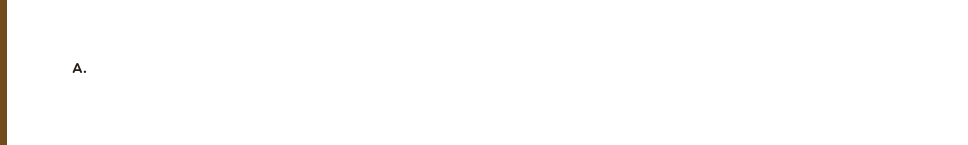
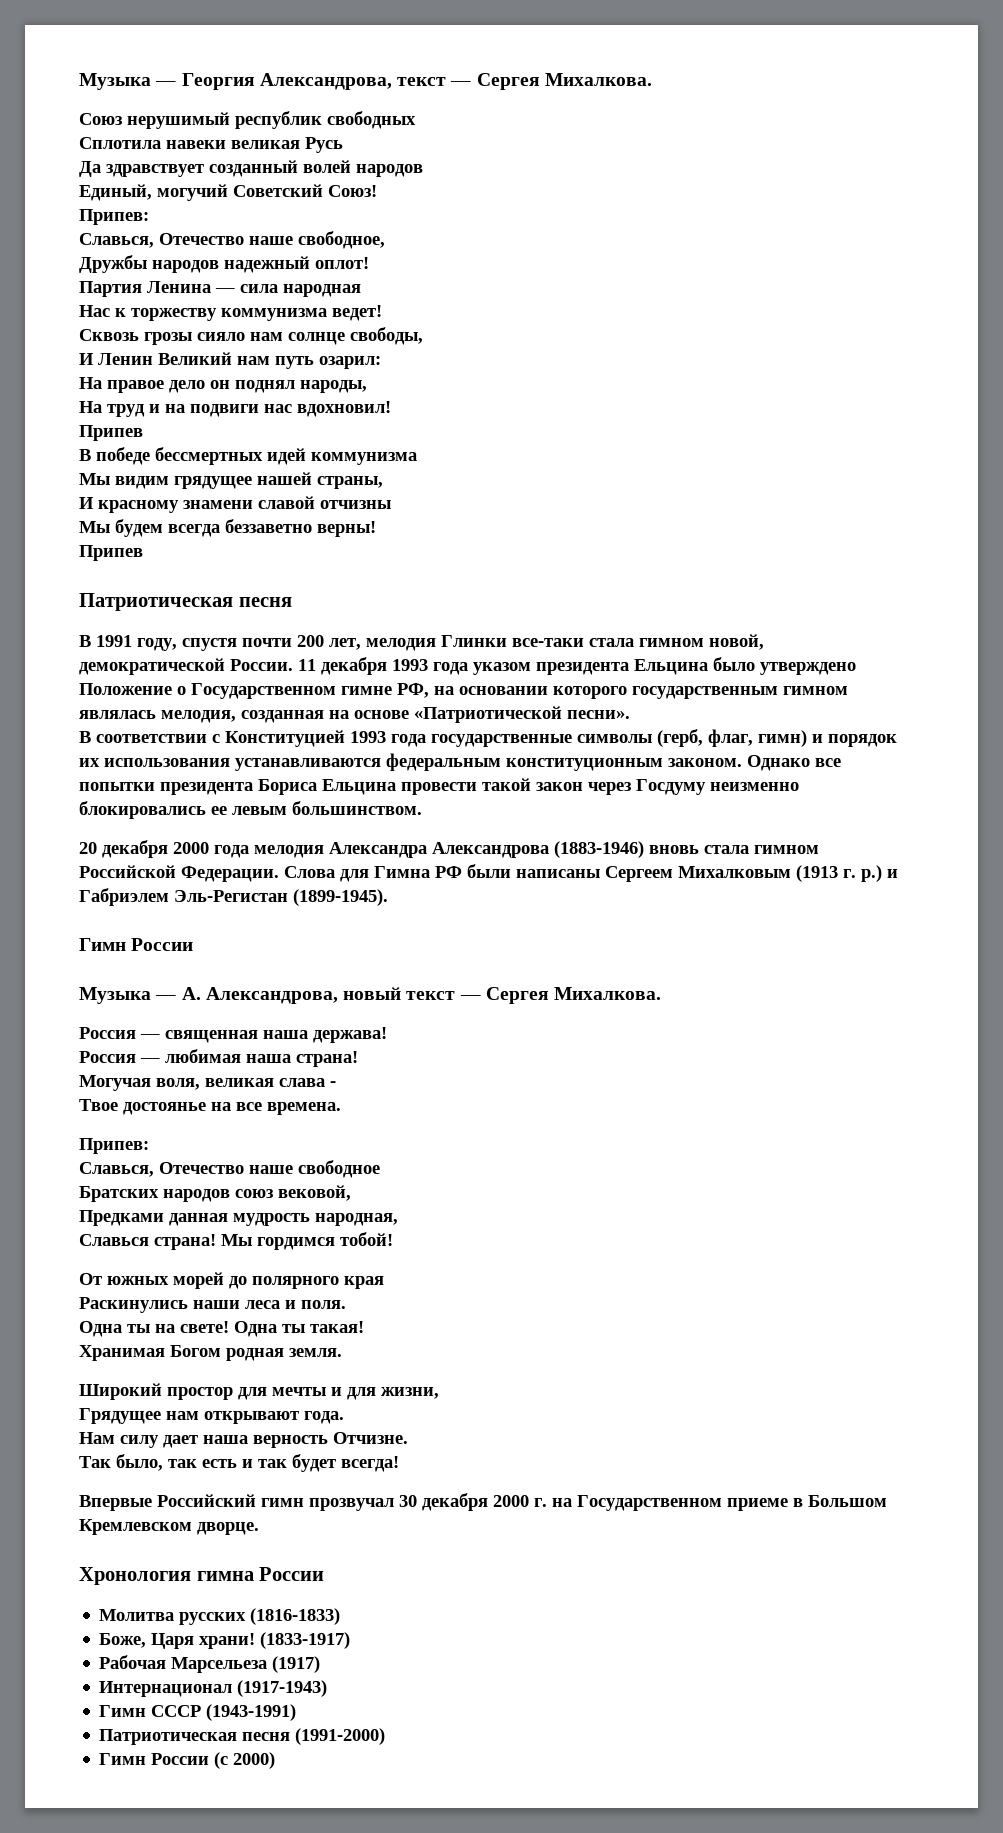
[72,63,87,73] А. -> [79,73,652,90] [79,111,416,129] [79,137,343,153] [79,160,423,177] [79,184,377,201] [79,209,149,225] [79,231,385,249] [79,255,369,273] [79,281,361,297] [79,305,382,321] [79,327,423,345] [79,352,381,369] [79,377,367,393] [79,401,391,417] [79,425,143,441] [79,447,417,465] [79,472,383,489] [79,496,391,513] [79,519,376,537] [79,545,143,561] [79,593,292,611] [79,634,764,651] [79,657,856,675] [79,683,848,699] [79,706,630,723] [79,729,897,747] [79,753,841,771] [79,778,799,795] [79,801,422,819] [79,840,819,858] [79,864,898,882] [79,888,388,906] [79,938,194,951] [79,987,662,1004] [79,1027,387,1043] [79,1049,358,1067] [79,1075,336,1091] [79,1099,341,1115] [79,1138,149,1154] [79,1160,380,1178] [79,1185,351,1202] [79,1210,398,1226] [79,1232,393,1250] [79,1272,384,1289] [79,1297,346,1313] [79,1321,364,1337] [79,1345,342,1361] [79,1383,439,1400] [79,1408,344,1424] [79,1432,408,1448] [79,1454,399,1472] [79,1493,887,1511] [79,1519,259,1535] [79,1567,325,1585] [99,1608,341,1625] [99,1632,351,1649] [99,1655,321,1673] [99,1680,328,1697] [99,1704,297,1721] [99,1728,386,1745] [99,1752,276,1769] Музыка — Георгия Александрова, текст — Сергея Михалкова. // Союз нерушимый республик свободных // Сплотила навеки великая Русь // Да здравствует созданный волей народов // Единый, могучий Советский Союз! // Припев: // Славься, Отечество наше свободное, // Дружбы народов надежный оплот! // Партия Ленина — сила народная // Нас к торжеству коммунизма ведет! // Сквозь грозы сияло нам солнце свободы, // И Ленин Великий нам путь озарил: // На правое дело он поднял народы, // На труд и на подвиги нас вдохновил! // Припев // В победе бессмертных идей коммунизма // Мы видим грядущее нашей страны, // И красному знамени славой отчизны // Мы будем всегда беззаветно верны! // Припев // Патриотическая песня // В 1991 году, спустя почти 200 лет, мелодия Глинки все-таки стала гимном новой, демократической России. 11 декабря 1993 года указом президента Ельцина было утверждено Положение о Государственном гимне РФ, на основании которого государственным гимном являлась мелодия, созданная на основе «Патриотической песни». // В соответствии с Конституцией 1993 года государственные символы (герб, флаг, гимн) и порядок их использования устанавливаются федеральным конституционным законом. Однако все попытки президента Бориса Ельцина провести такой закон через Госдуму неизменно блокировались ее левым большинством. // 20 декабря 2000 года мелодия Александра Александрова (1883-1946) вновь стала гимном Российской Федерации. Слова для Гимна РФ были написаны Сергеем Михалковым (1913 г. р.) и Габриэлем Эль-Регистан (1899-1945). // Гимн России // Музыка — А. Александрова, новый текст — Сергея Михалкова. // Россия — священная наша держава! // Россия — любимая наша страна! // Могучая воля, великая слава - // Твое достоянье на все времена. // Припев: // Славься, Отечество наше свободное // Братских народов союз вековой, // Предками данная мудрость народная, // Славься страна! Мы гордимся тобой! // От южных морей до полярного края // Раскинулись наши леса и поля. // Одна ты на свете! Одна ты такая! // Хранимая Богом родная земля. // Широкий простор для мечты и для жизни, // Грядущее нам открывают года. // Нам силу дает наша верность Отчизне. // Так было, так есть и так будет всегда! // Впервые Российский гимн прозвучал 30 декабря 2000 г. на Государственном приеме в Большом Кремлевском дворце. // Хронология гимна России // Молитва русских (1816-1833) // Боже, Царя храни! (1833-1917) // Рабочая Марсельеза (1917) // Интернационал (1917-1943) // Гимн СССР (1943-1991) // Патриотическая песня (1991-2000) // Гимн России (с 2000)

